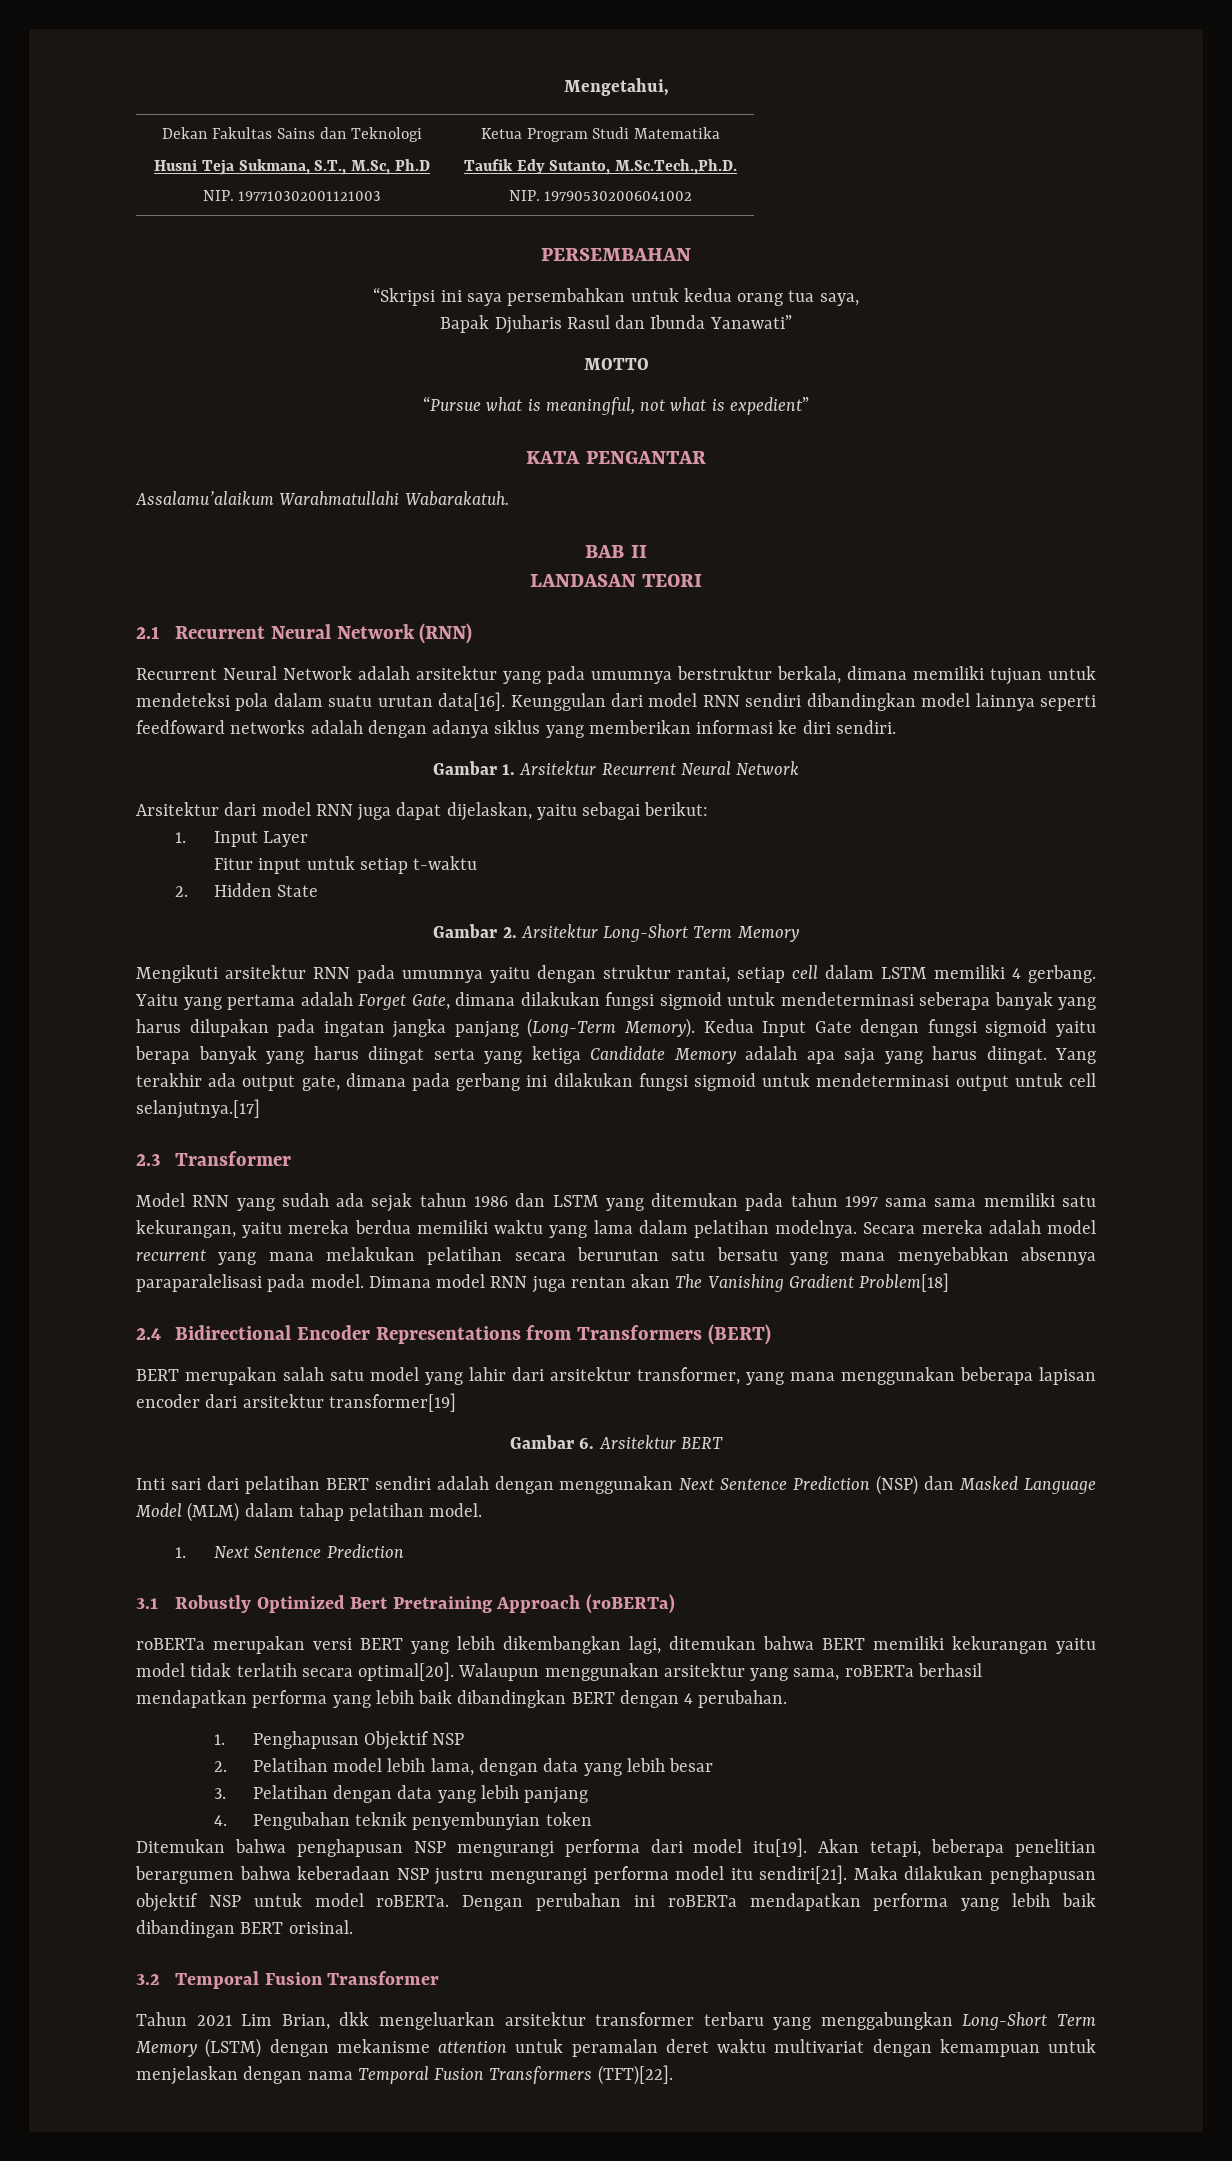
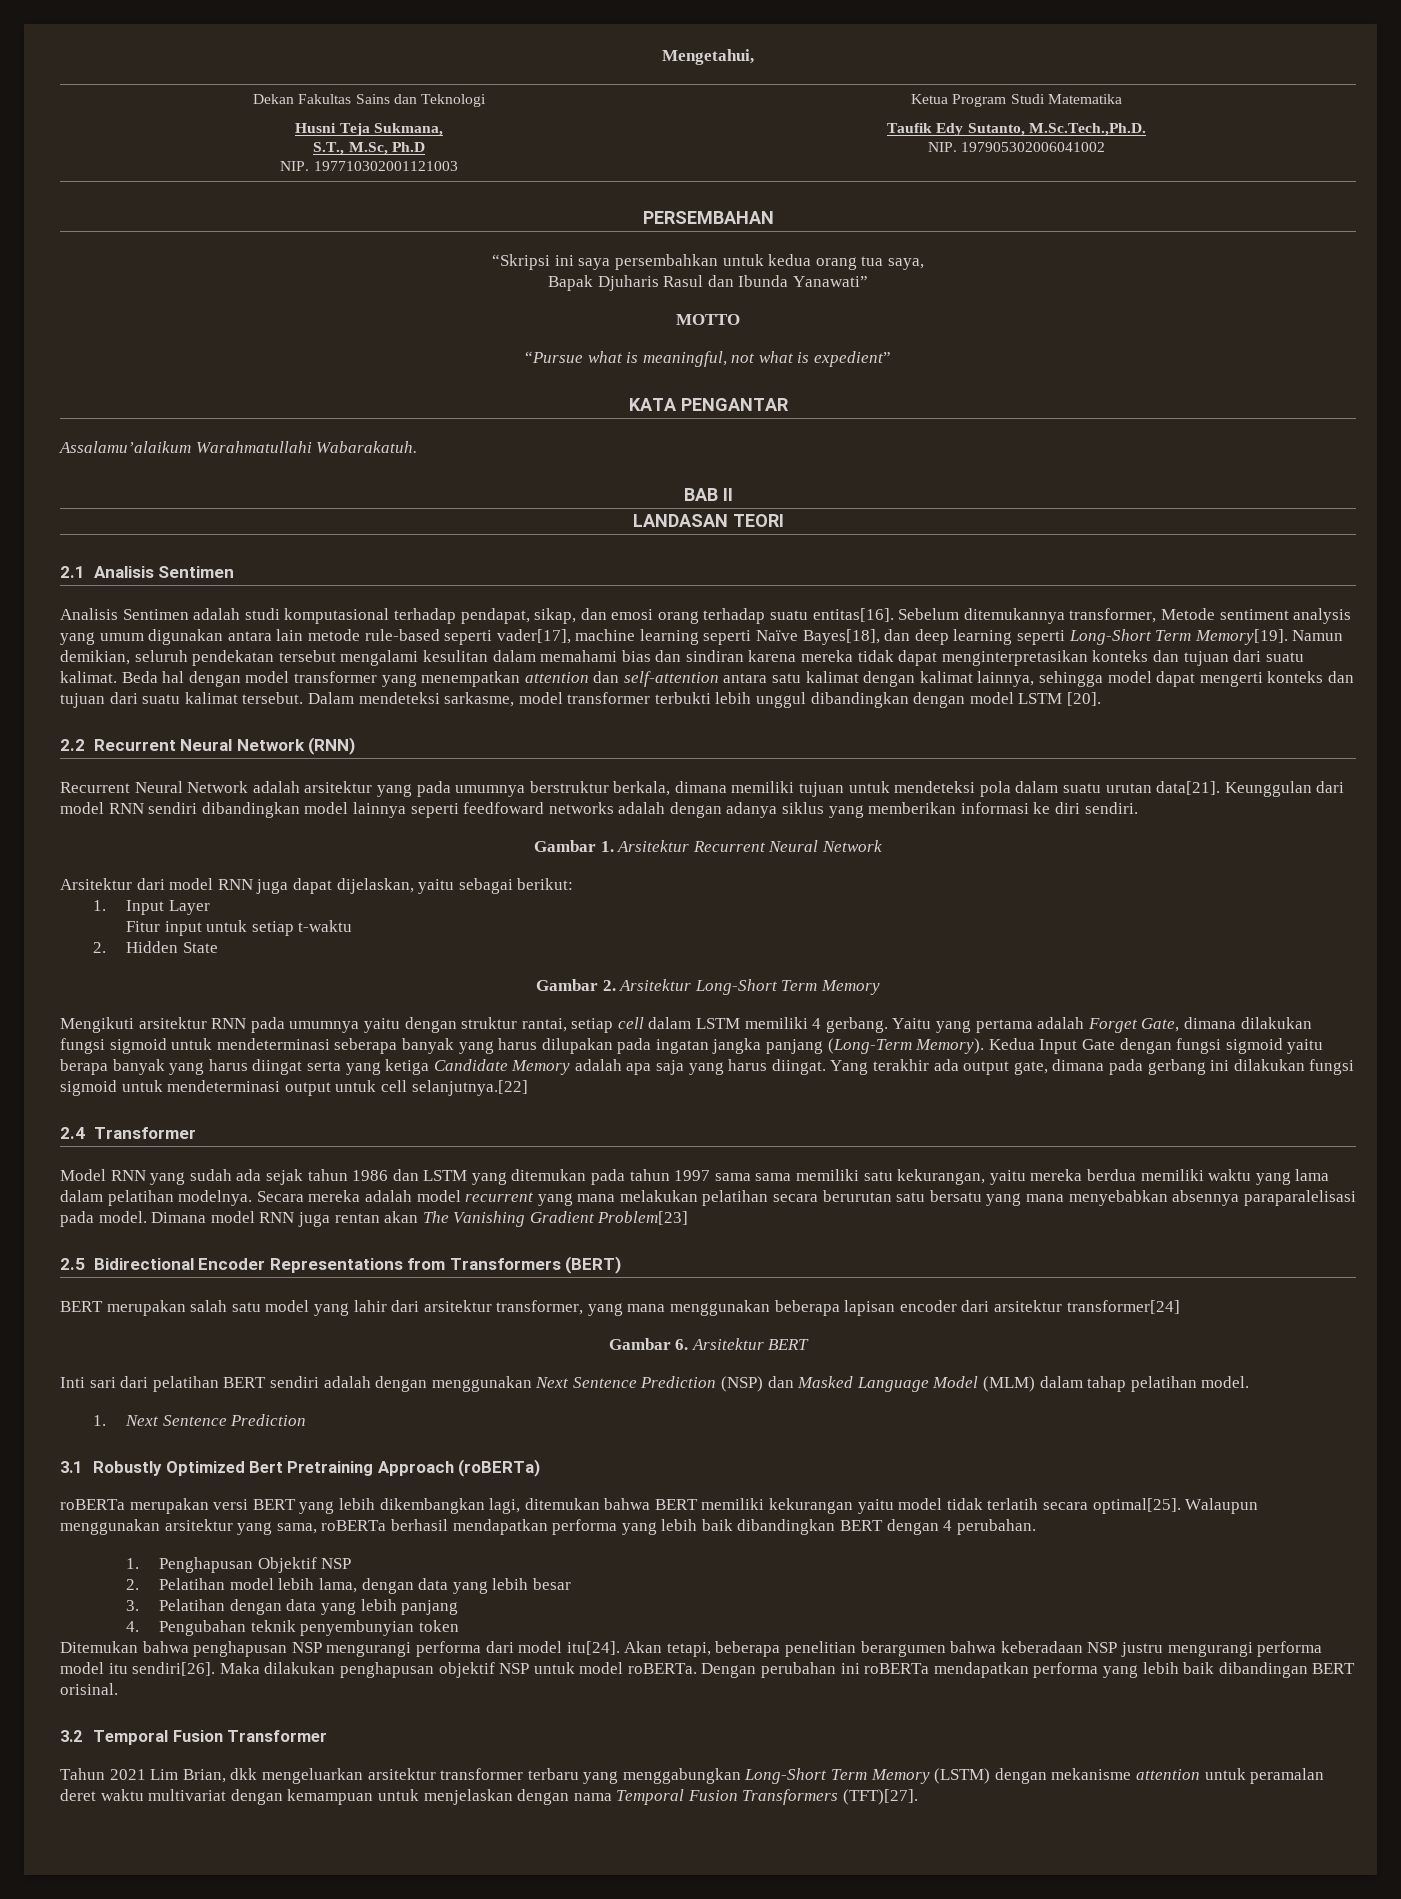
(310, 167) none -> (443, 129) //
(160, 632) none -> [93,566,235,578] [60,608,1352,624] [60,629,1344,645] [60,650,1304,666] [60,671,1354,687] [60,692,1102,708] [60,739,85,751] Analisis Sentimen // Analisis Sentimen adalah studi komputasional terhadap pendapat, sikap, dan emosi orang terhadap suatu entitas[16]. Sebelum ditemukannya transformer, Metode sentiment analysis yang umum digunakan antara lain metode rule-based seperti vader[17], machine learning seperti Naïve Bayes[18], dan deep learning seperti Long-Short Term Memory[19]. Namun demikian, seluruh pendekatan tersebut mengalami kesulitan dalam memahami bias dan sindiran karena mereka tidak dapat menginterpretasikan konteks dan tujuan dari suatu kalimat. Beda hal dengan model transformer yang menempatkan attention dan self-attention antara satu kalimat dengan kalimat lainnya, sehingga model dapat mengerti konteks dan tujuan dari suatu kalimat tersebut. Dalam mendeteksi sarkasme, model transformer terbukti lebih unggul dibandingkan dengan model LSTM [20]. // 2.2
[438,692,506,711] data[16]. -> [1156,781,1221,795] data[21].
[136,1099,260,1119] [136,1154,161,1166] selanjutnya.[17] // 2.3 -> [411,1080,528,1096] [60,1127,85,1139] selanjutnya.[22] // 2.4
[859,1273,950,1292] [136,1328,161,1340] Problem[18] // 2.4 -> [597,1211,689,1225] [60,1258,85,1270] Problem[23] // 2.5
[328,1393,456,1412] transformer[19] -> [1066,1300,1180,1314] transformer[24]
[358,1662,455,1681] optimal[20]. -> [1092,1498,1181,1514] optimal[25].
[753,1838,808,1857] itu[19]. -> [566,1641,620,1655] itu[24].
[759,1865,848,1884] sendiri[21]. -> [132,1662,216,1676] sendiri[26].
[597,2065,673,2085] (TFT)[22]. -> [843,1789,919,1805] (TFT)[27].

